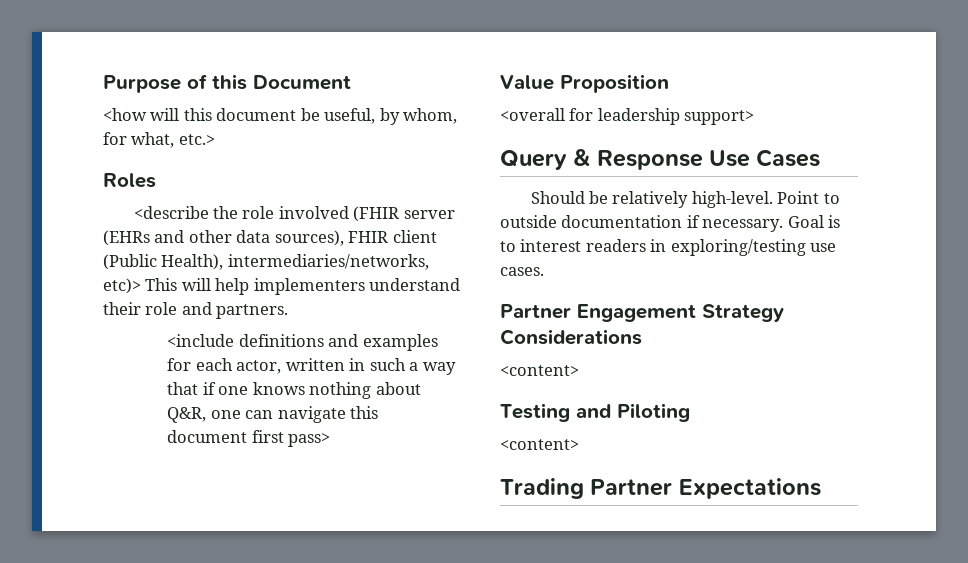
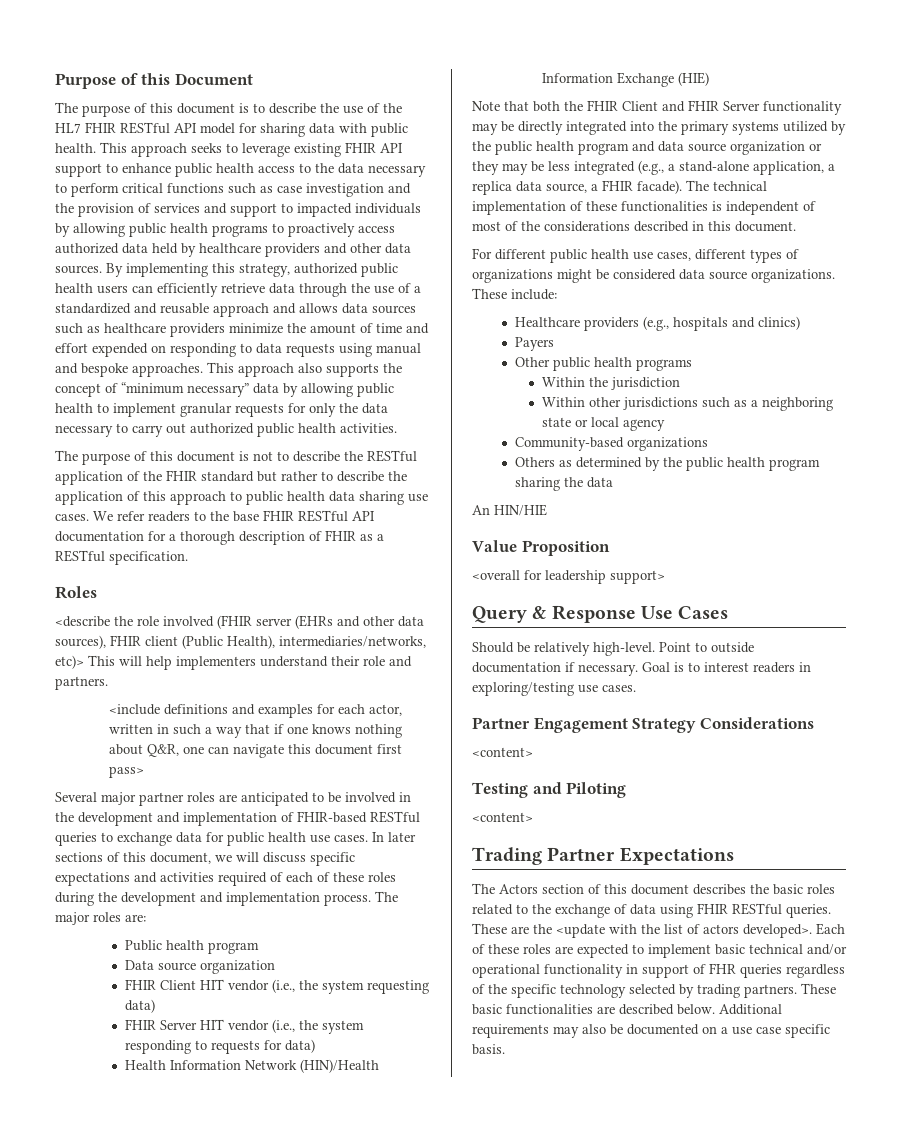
[103,108,458,125] [103,132,215,148] <how will this document be useful, by whom, for what, etc.> -> [55,102,402,117] [55,122,408,137] [55,142,403,157] [55,163,426,177] [55,183,411,197] [55,203,421,217] [55,223,395,237] [55,243,411,257] [55,263,398,277] [55,283,421,297] [55,303,416,317] [55,323,429,337] [55,343,421,357] [55,362,402,377] [55,382,394,397] [55,403,388,417] [55,423,397,437] [55,450,417,465] [55,470,407,485] [55,491,428,505] [55,510,375,522] [55,530,384,545] [55,550,188,565] The purpose of this document is to describe the use of the HL7 FHIR RESTful API model for sharing data with public health. This approach seeks to leverage existing FHIR API support to enhance public health access to the data necessary to perform critical functions such as case investigation and the provision of services and support to impacted individuals by allowing public health programs to proactively access authorized data held by healthcare providers and other data sources. By implementing this strategy, authorized public health users can efficiently retrieve data through the use of a standardized and reusable approach and allows data sources such as healthcare providers minimize the amount of time and effort expended on responding to data requests using manual and bespoke approaches. This approach also supports the concept of “minimum necessary” data by allowing public health to implement granular requests for only the data necessary to carry out authorized public health activities. // The purpose of this document is not to describe the RESTful application of the FHIR standard but rather to describe the application of this approach to public health data sharing use cases. We refer readers to the base FHIR RESTful API documentation for a thorough description of FHIR as a RESTful specification.
(331, 440) none -> [55,792,411,806] [55,811,420,826] [55,832,416,846] [55,852,355,866] [55,872,396,886] [55,891,398,906] [55,912,146,925] [124,940,259,954] [124,960,275,974] [124,979,429,994] [124,999,155,1013] [124,1019,364,1034] [124,1039,315,1054] [124,1059,379,1073] [541,72,709,87] [472,100,842,115] [472,121,846,135] [472,141,822,155] [472,160,835,175] [472,180,767,195] [472,201,816,215] [472,221,796,232] [472,248,799,263] [472,269,835,283] [472,288,557,300] [514,316,800,331] [514,337,554,351] [514,357,692,371] [541,377,680,390] [541,397,833,411] [541,417,665,431] [514,437,708,451] [514,457,820,471] [514,477,613,491] [472,504,547,516] // Several major partner roles are anticipated to be involved in the development and implementation of FHIR-based RESTful queries to exchange data for public health use cases. In later sections of this document, we will discuss specific expectations and activities required of each of these roles during the development and implementation process. The major roles are: // Public health program // Data source organization // FHIR Client HIT vendor (i.e., the system requesting data) // FHIR Server HIT vendor (i.e., the system responding to requests for data) // Health Information Network (HIN)/Health Information Exchange (HIE) // Note that both the FHIR Client and FHIR Server functionality may be directly integrated into the primary systems utilized by the public health program and data source organization or they may be less integrated (e.g., a stand-alone application, a replica data source, a FHIR facade). The technical implementation of these functionalities is independent of most of the considerations described in this document. // For different public health use cases, different types of organizations might be considered data source organizations. These include: // Healthcare providers (e.g., hospitals and clinics) // Payers // Other public health programs // Within the jurisdiction // Within other jurisdictions such as a neighboring state or local agency // Community-based organizations // Others as determined by the public health program sharing the data // An HIN/HIE
(821, 488) none -> [472,883,835,895] [472,903,831,918] [472,923,845,938] [472,944,847,958] [472,963,845,978] [472,983,836,998] [472,1004,782,1015] [472,1024,830,1038] [472,1044,505,1055] // The Actors section of this document describes the basic roles related to the exchange of data using FHIR RESTful queries. These are the <update with the list of actors developed>. Each of these roles are expected to implement basic technical and/or operational functionality in support of FHR queries regardless of the specific technology selected by trading partners. These basic functionalities are described below. Additional requirements may also be documented on a use case specific basis.

